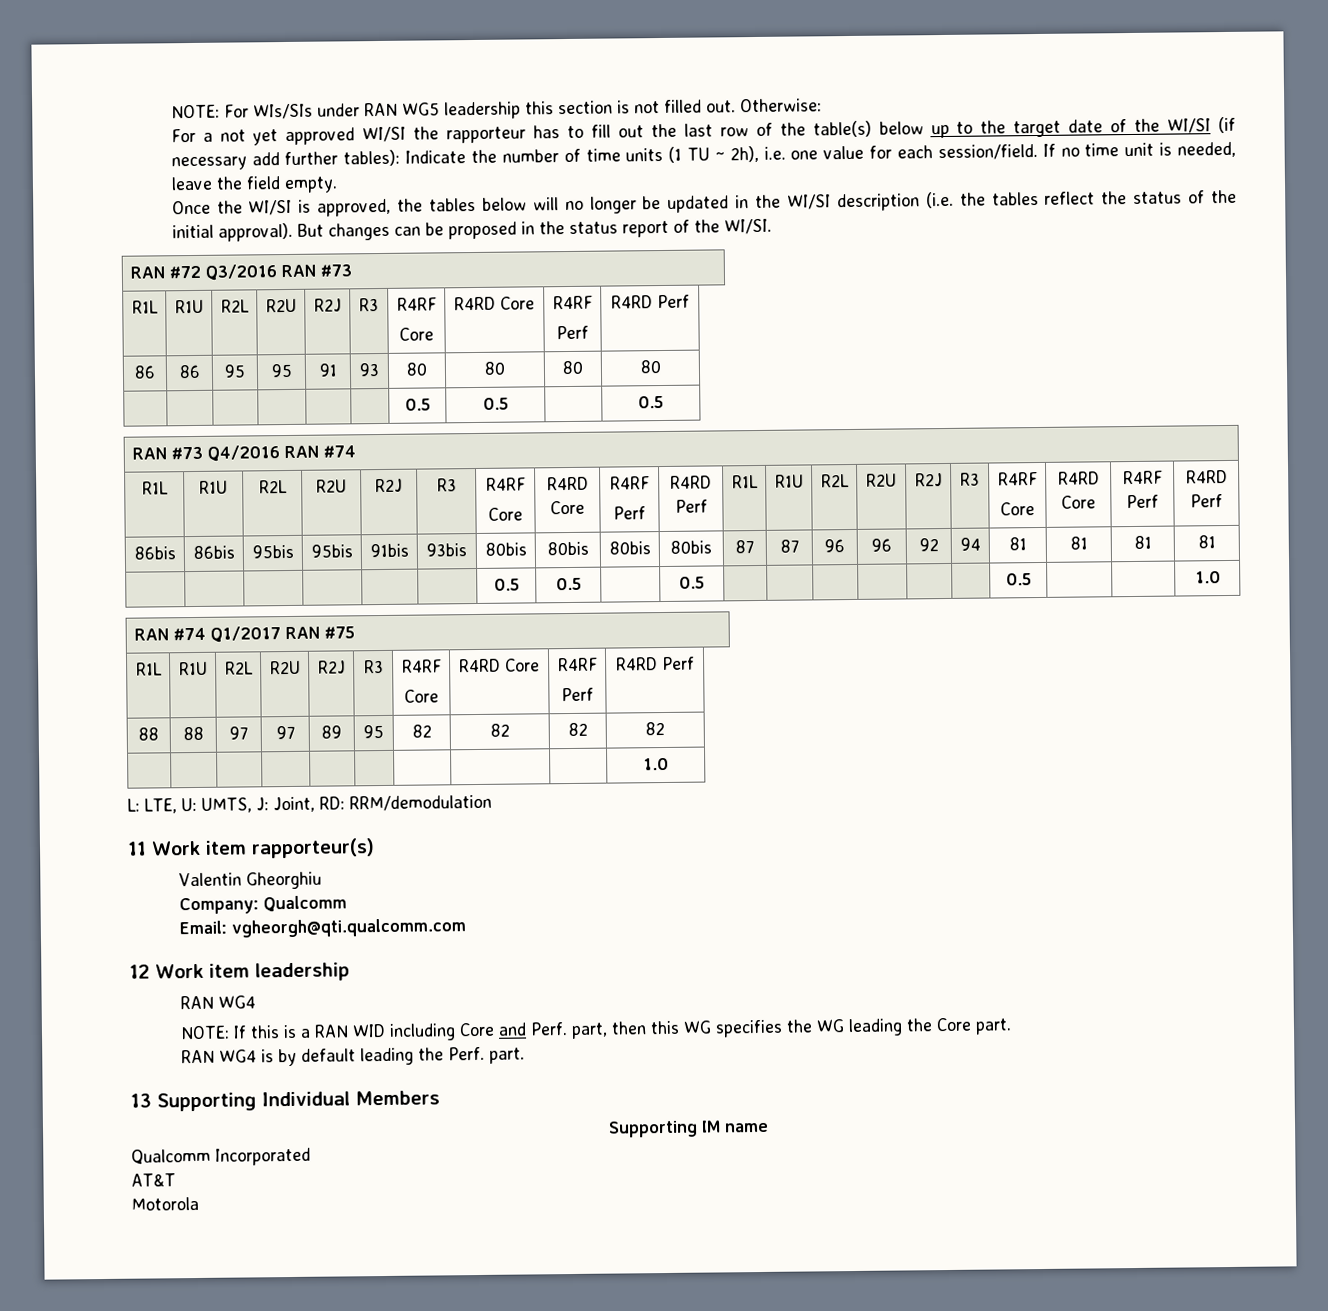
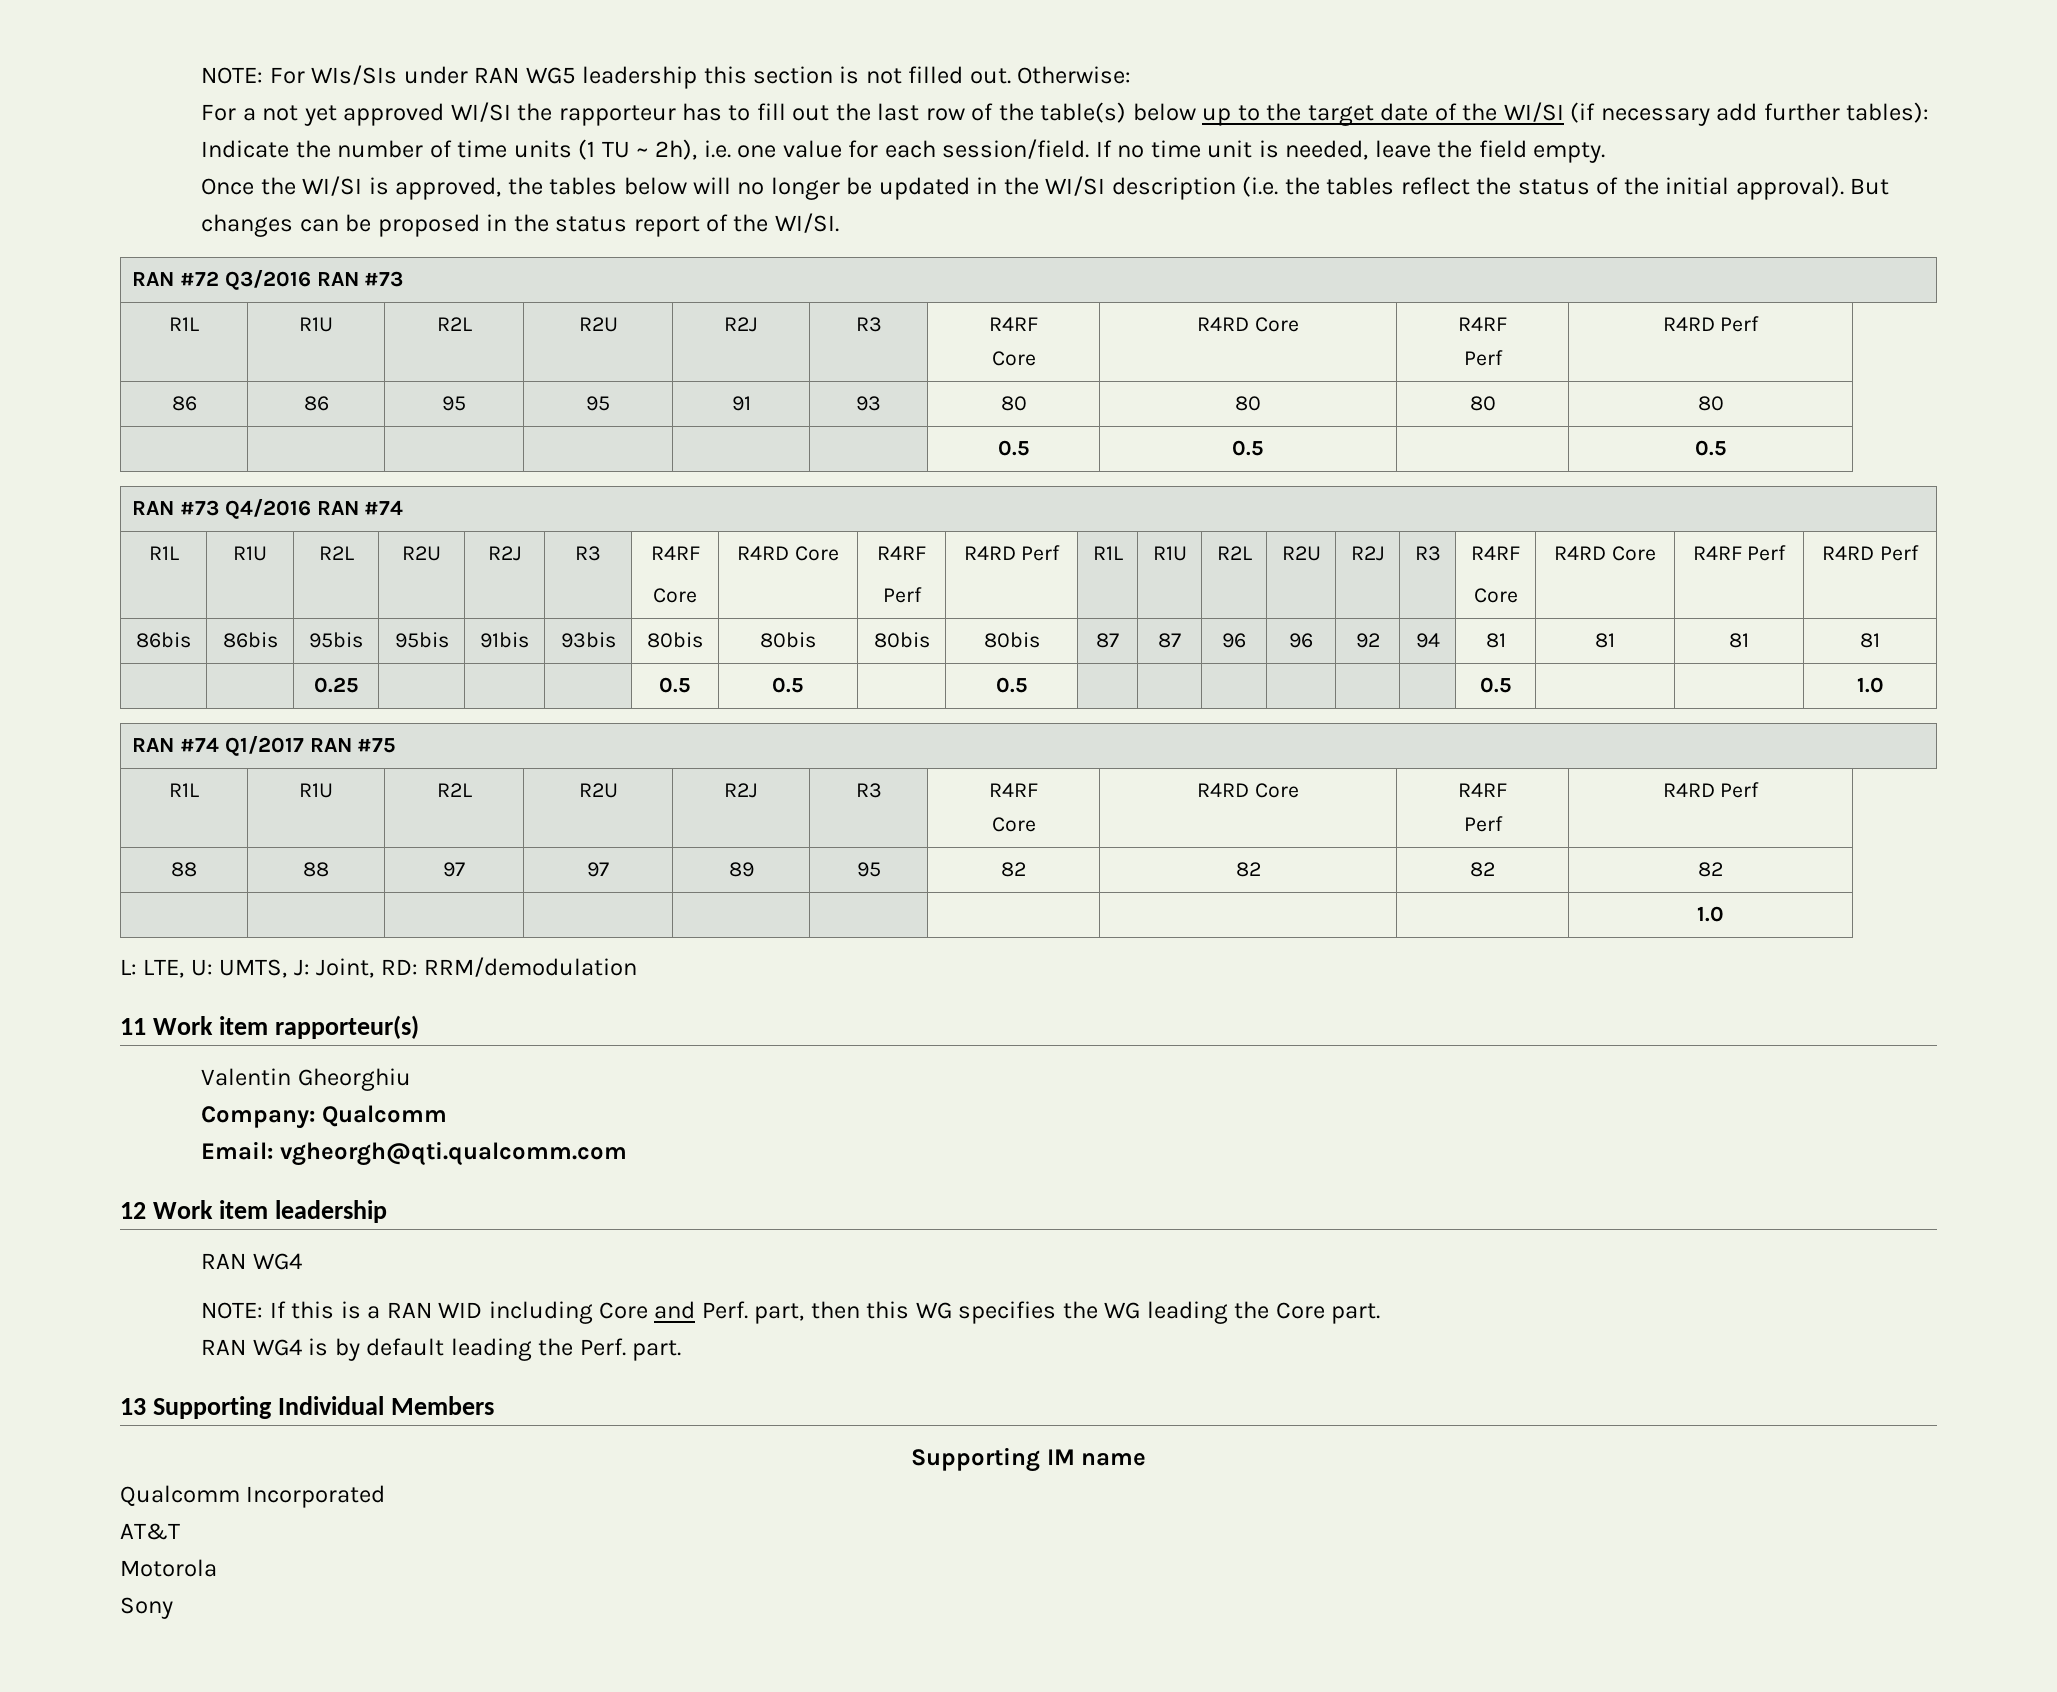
(1216, 542) none -> [313,677,359,693] 0.25
(199, 1203) none -> [120,1597,173,1619] // Sony

